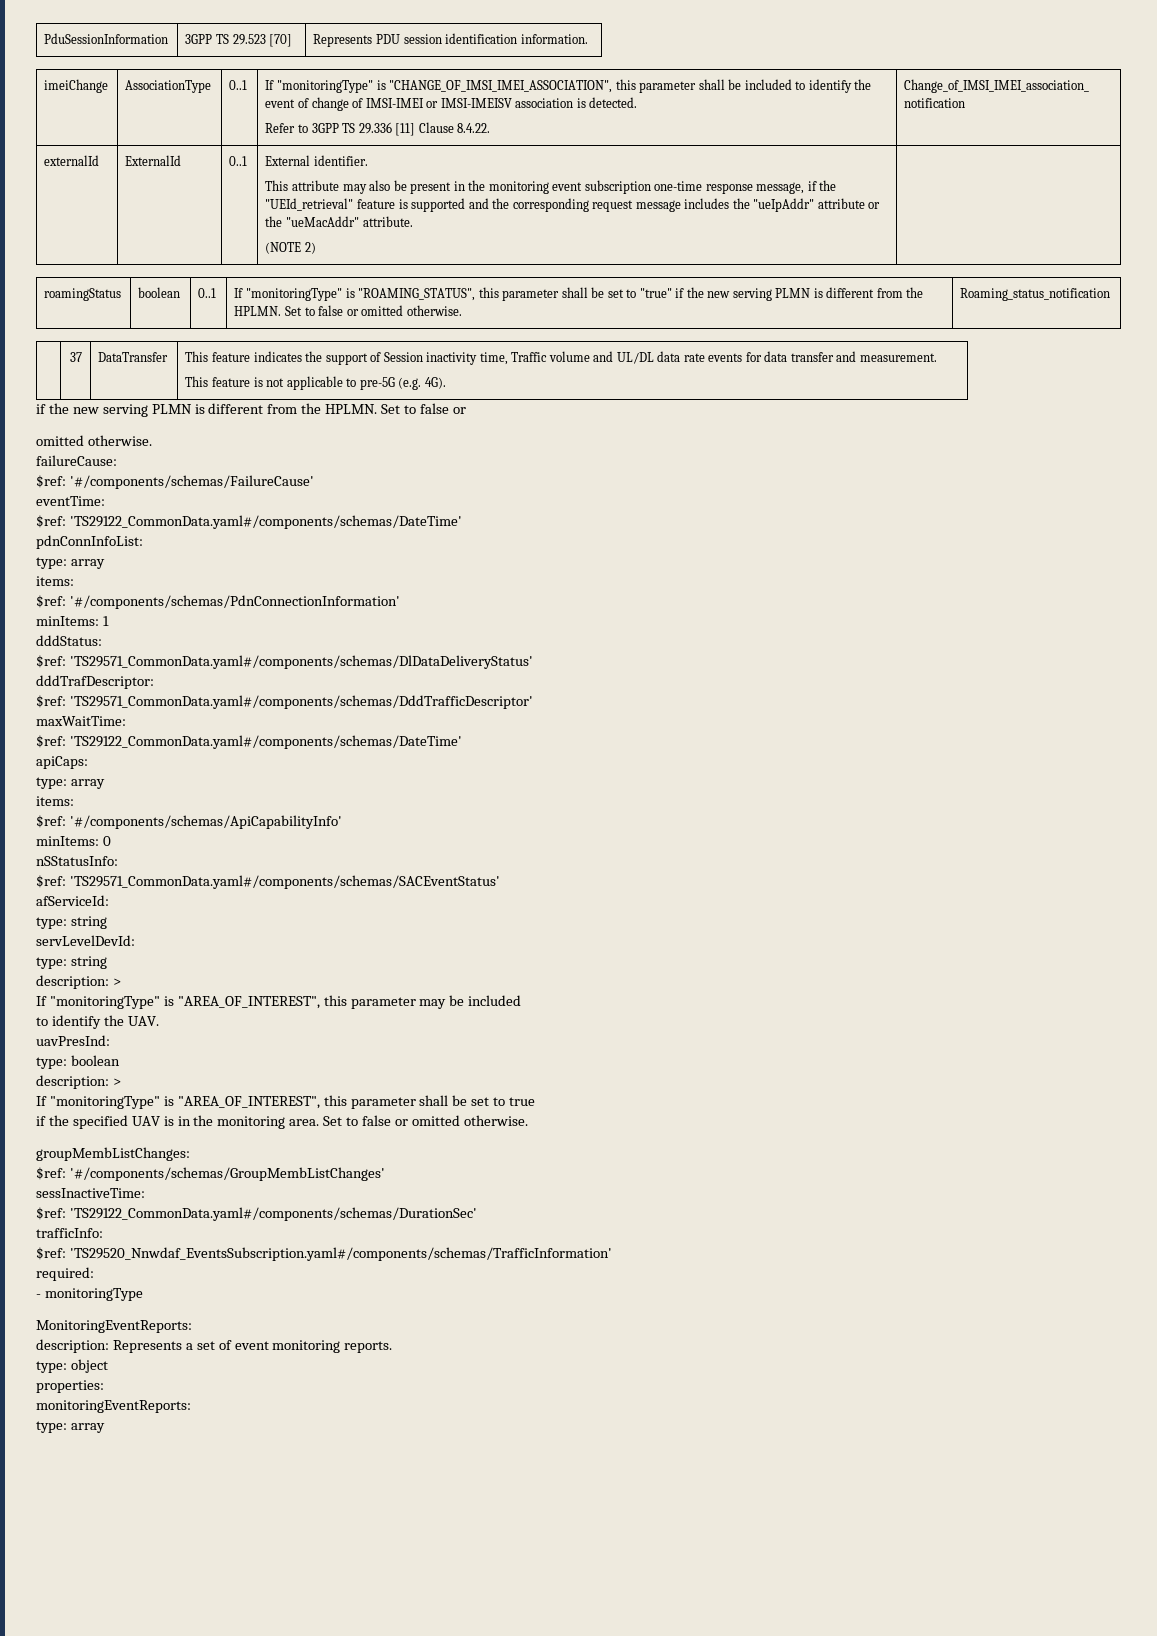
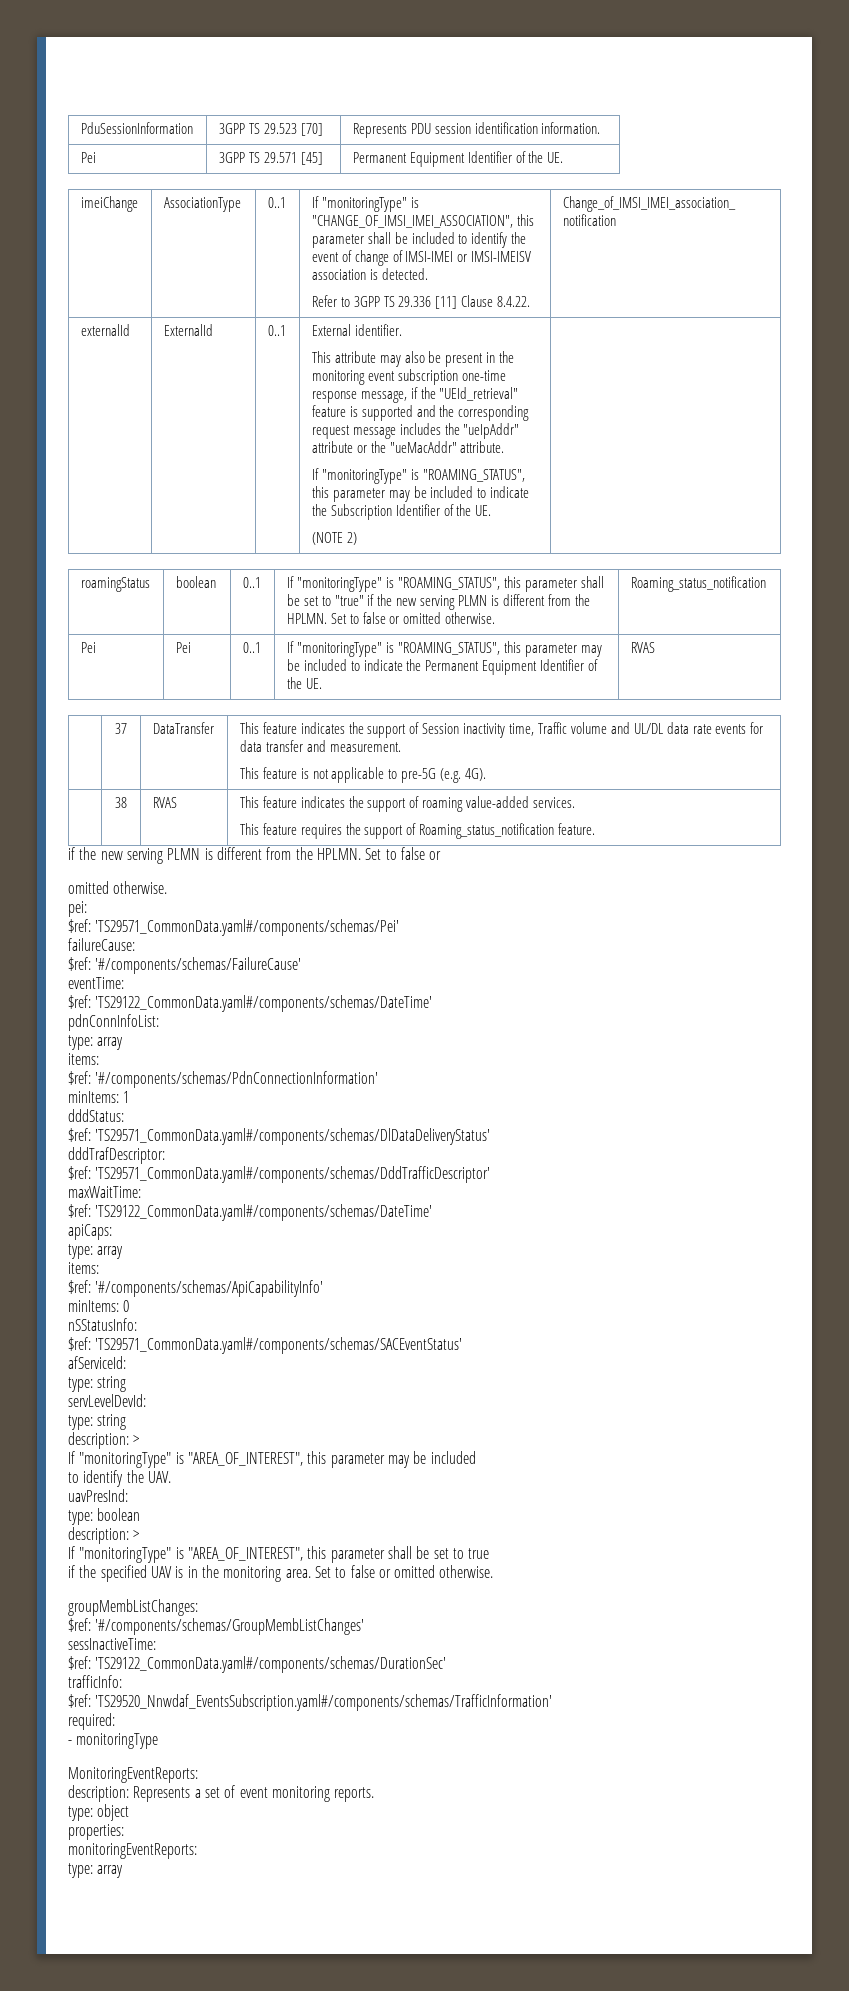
(588, 39) none -> [80,152,96,163] [218,152,323,165] [352,151,564,167] // Pei | 3GPP TS 29.571 [45] | Permanent Equipment Identifier of the UE.
(413, 221) none -> [311,468,526,484] [311,486,530,502] [311,504,492,520] // If "monitoringType" is "ROAMING_STATUS", this parameter may be included to indicate the Subscription Identifier of the UE.
(1111, 294) none -> [80,642,96,653] [175,642,191,653] [242,642,261,653] [286,641,603,657] [286,659,599,675] [286,677,322,689] [630,642,655,653] // Pei | Pei | 0..1 | If "monitoringType" is "ROAMING_STATUS", this parameter may be included to indicate the Permanent Equipment Identifier of the UE. | RVAS
(446, 383) none -> [115,797,127,808] [152,797,177,808] [239,796,576,812] [239,823,596,839] // | 38 | RVAS | This feature indicates the support of roaming value-added services. // This feature requires the support of Roaming_status_notification feature.
(152, 440) none -> [68,901,87,917] [68,919,400,936] // pei: // $ref: 'TS29571_CommonData.yaml#/components/schemas/Pei'

